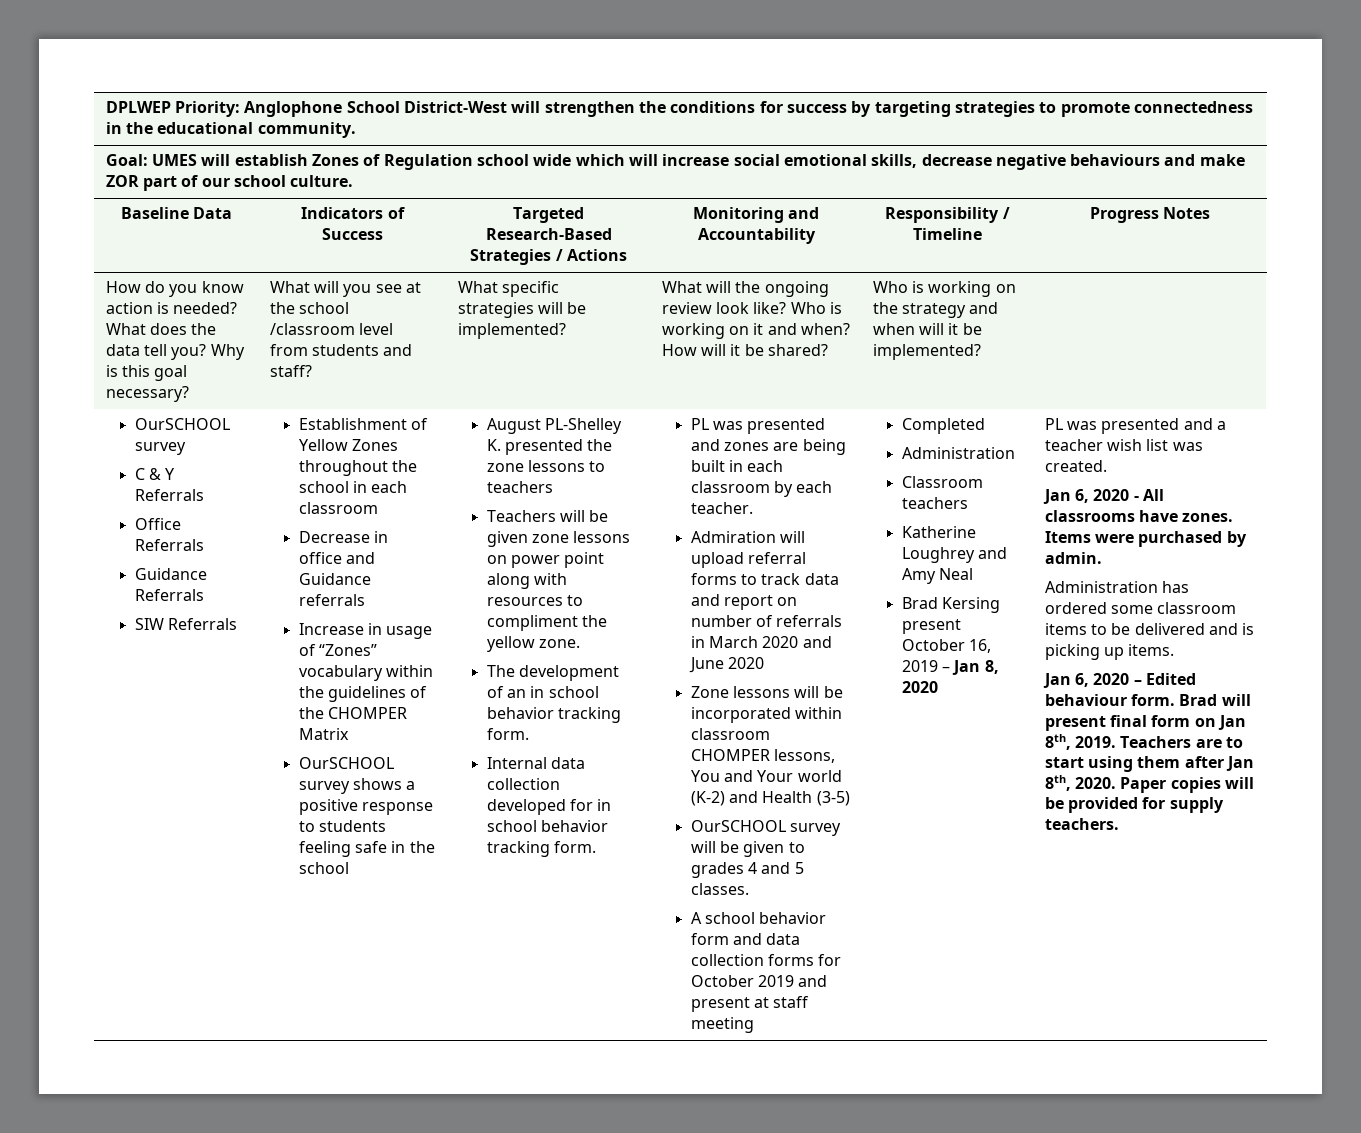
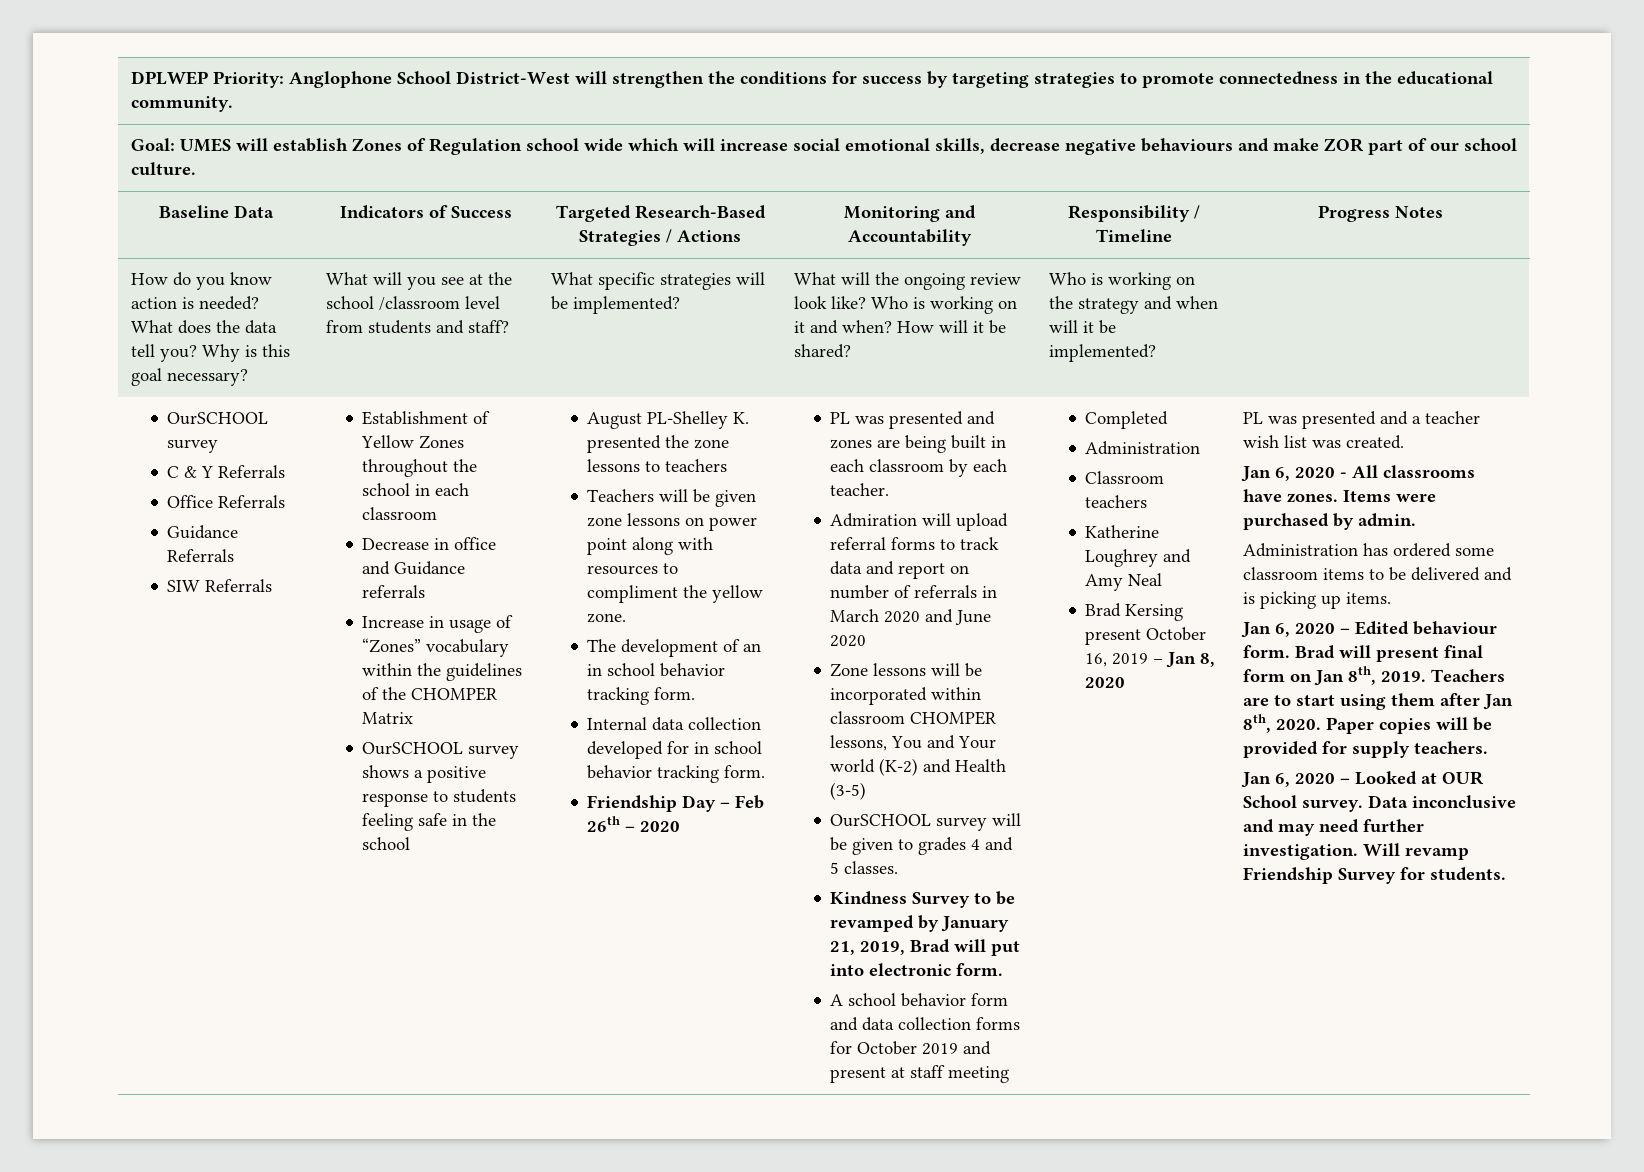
(597, 847) none -> [587,795,765,812] [587,816,681,832] // Friendship Day – Feb 26th – 2020
(749, 889) none -> [830,891,1016,908] [830,915,1010,932] [830,939,1021,956] [830,963,1004,976] // Kindness Survey to be revamped by January 21, 2019, Brad will put into electronic form.
(1119, 824) none -> [1240,771,1484,788] [1242,795,1516,812] [1242,819,1424,836] [1242,843,1469,860] [1242,867,1506,884] // Jan 6, 2020 – Looked at OUR School survey. Data inconclusive and may need further investigation. Will revamp Friendship Survey for students.

